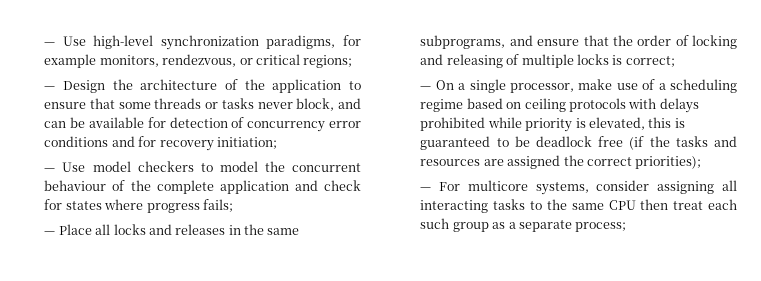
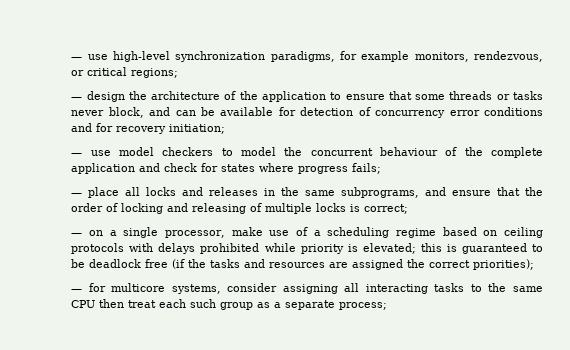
[44,36,86,46] — Use -> [71,54,108,60] — use
[63,80,106,93] Design -> [86,91,125,102] design
[62,162,86,172] Use -> [90,150,111,156] use
[58,224,92,235] Place -> [88,187,120,198] place
[435,80,454,90] On -> [88,230,103,236] on
[588,117,645,130] elevated, -> [362,243,416,254] elevated;
[439,182,461,191] For -> [88,283,106,292] for

